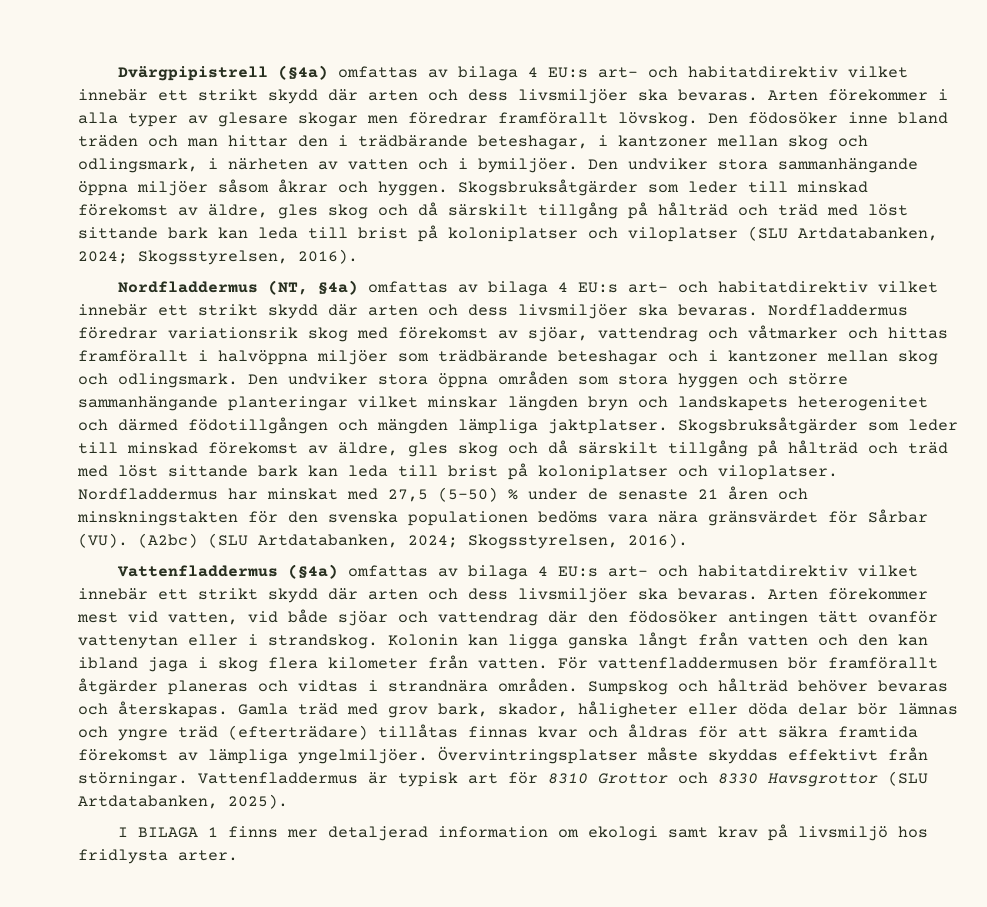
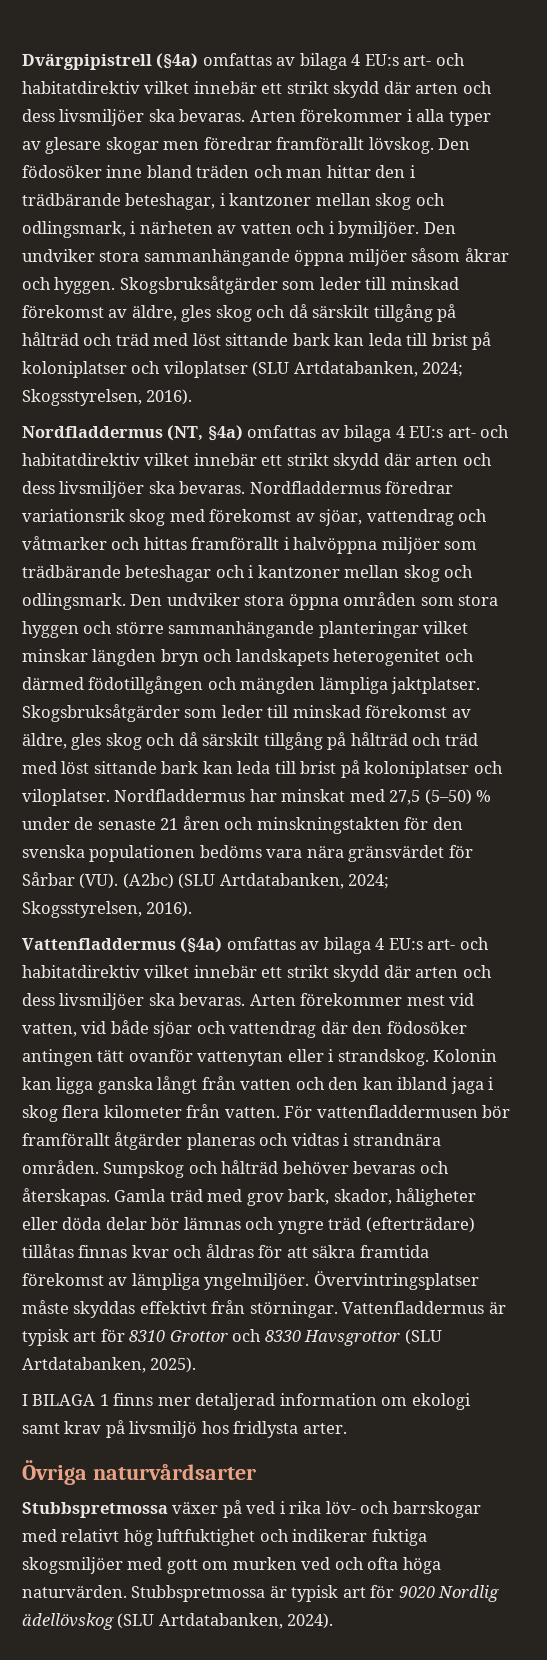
(238, 855) none -> [22,1460,256,1485] [22,1500,481,1518] [22,1529,427,1546] [22,1557,441,1574] [22,1585,500,1602] [22,1613,334,1630] // Övriga naturvårdsarter // Stubbspretmossa växer på ved i rika löv- och barrskogar med relativt hög luftfuktighet och indikerar fuktiga skogsmiljöer med gott om murken ved och ofta höga naturvärden. Stubbspretmossa är typisk art för 9020 Nordlig ädellövskog (SLU Artdatabanken, 2024).

